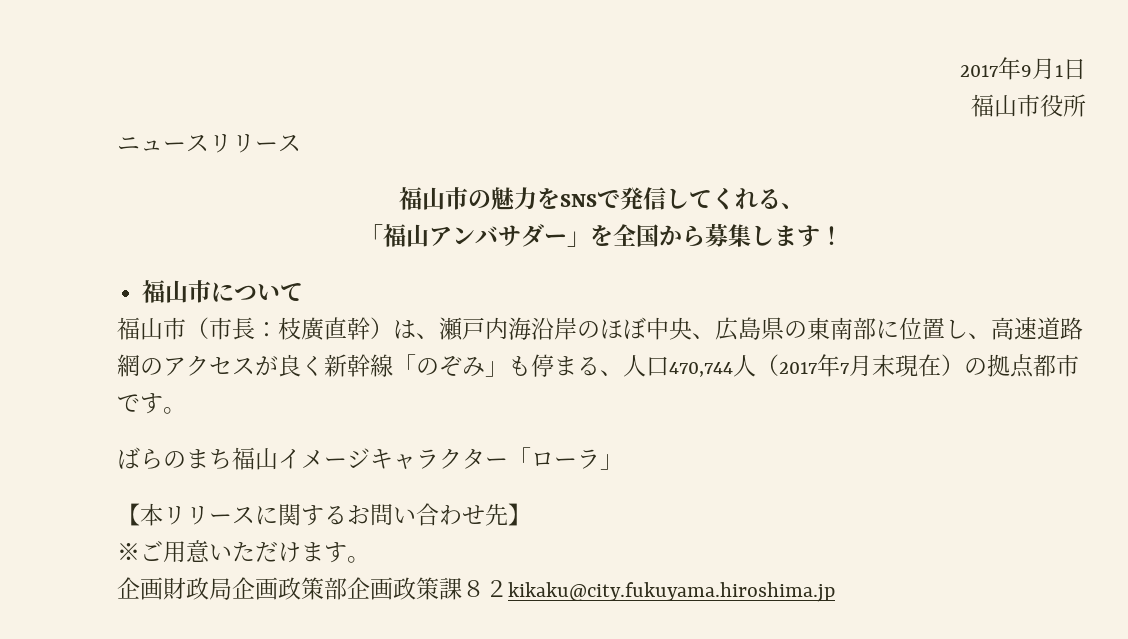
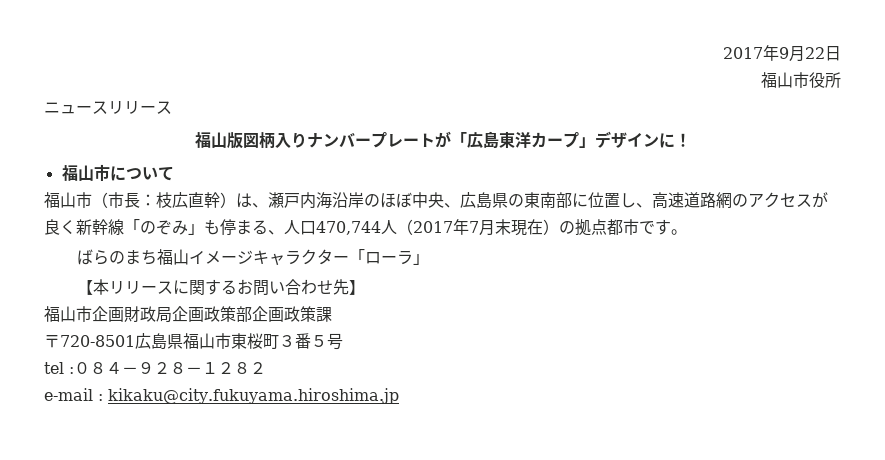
[1055,65,1063,77] 1 -> [805,47,825,59] 22
[445,187,804,210] [360,223,820,247] 市の魅力をSNSで発信してくれる、 // 「福山アンバサダー」を全国から募集します -> [226,131,675,149] 版図柄入りナンバープレートが「広島東洋カープ」デザインに
[301,317,325,341] 廣 -> [172,192,188,208] 広
[117,540,370,563] ※ご用意いただけます。 // -> [44,306,92,322] 福山市
(462, 588) none -> [44,333,343,350] [44,362,234,374] // 〒720‐8501広島県福山市東桜町３番５号 // tel :０８４－９２８－１２
(508, 588) none -> [44,388,103,401] // e-mail :

